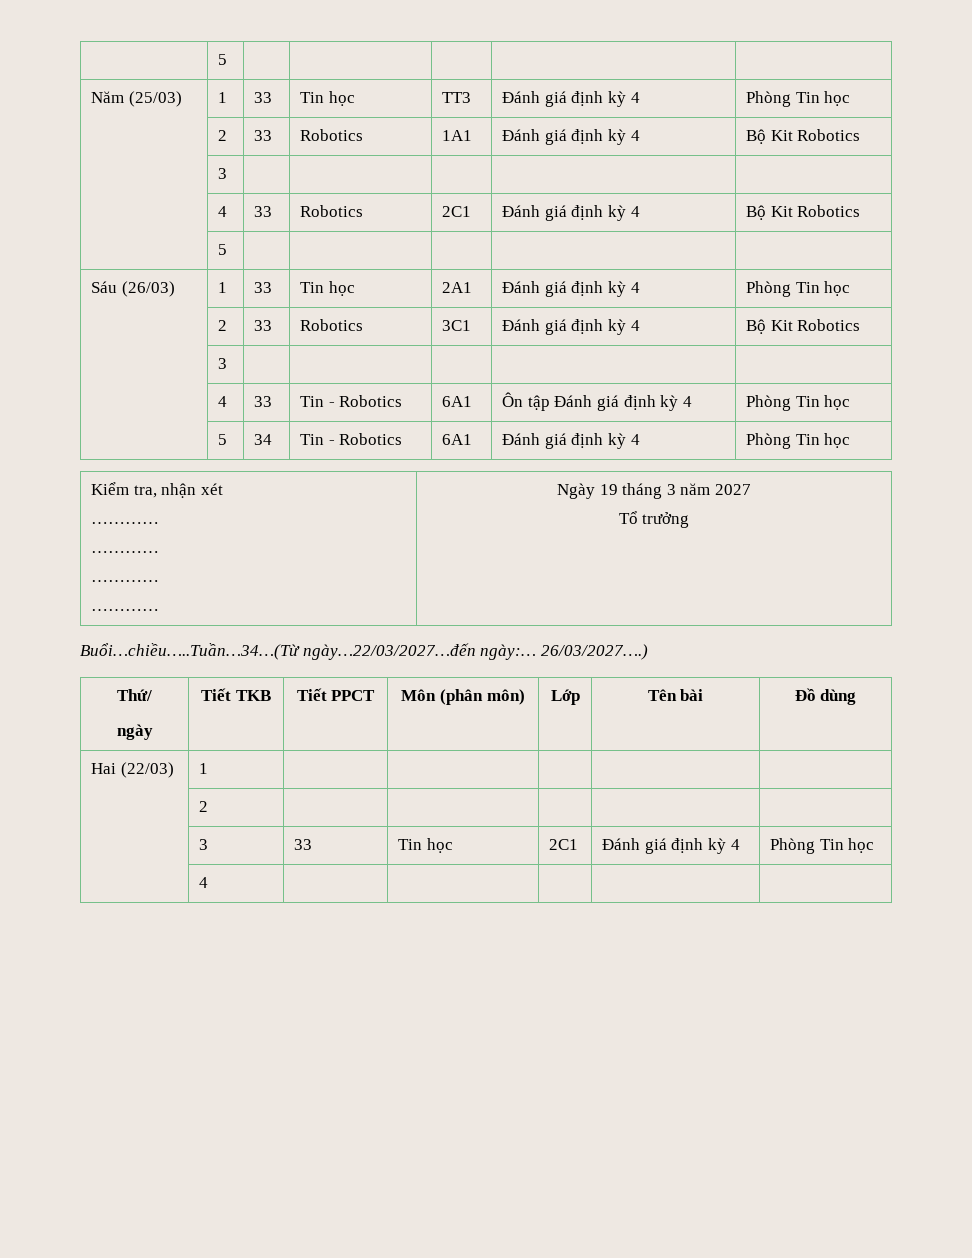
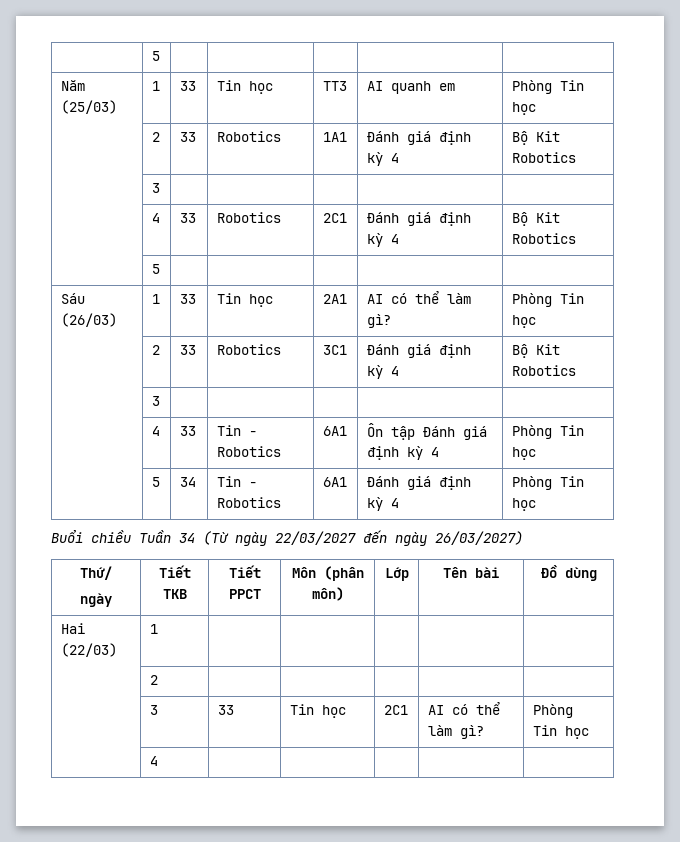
[502,91,640,107] Đánh giá định kỳ 4 -> [366,81,455,94] AI quanh em
[502,281,640,297] Đánh giá định kỳ 4 -> [366,291,471,304] [366,314,391,328] AI có thể làm gì?
[91,482,224,498] [91,522,160,524] [91,551,160,553] [91,580,160,582] [91,609,160,611] [557,483,751,499] [618,511,690,528] [80,643,648,660] // Kiểm tra, nhận xét // ………… // ………… // ………… // ………… | Ngày 19 tháng 3 năm 2027 // Tổ trưởng // Buổi…chiều…..Tuần…34…(Từ ngày…22/03/2027…đến ngày:… 26/03/2027….) -> [51,530,523,546] // Buổi chiều Tuần 34 (Từ ngày 22/03/2027 đến ngày 26/03/2027)
[602,838,740,854] Đánh giá định kỳ 4 -> [427,702,500,715] [427,725,484,739] AI có thể làm gì?

